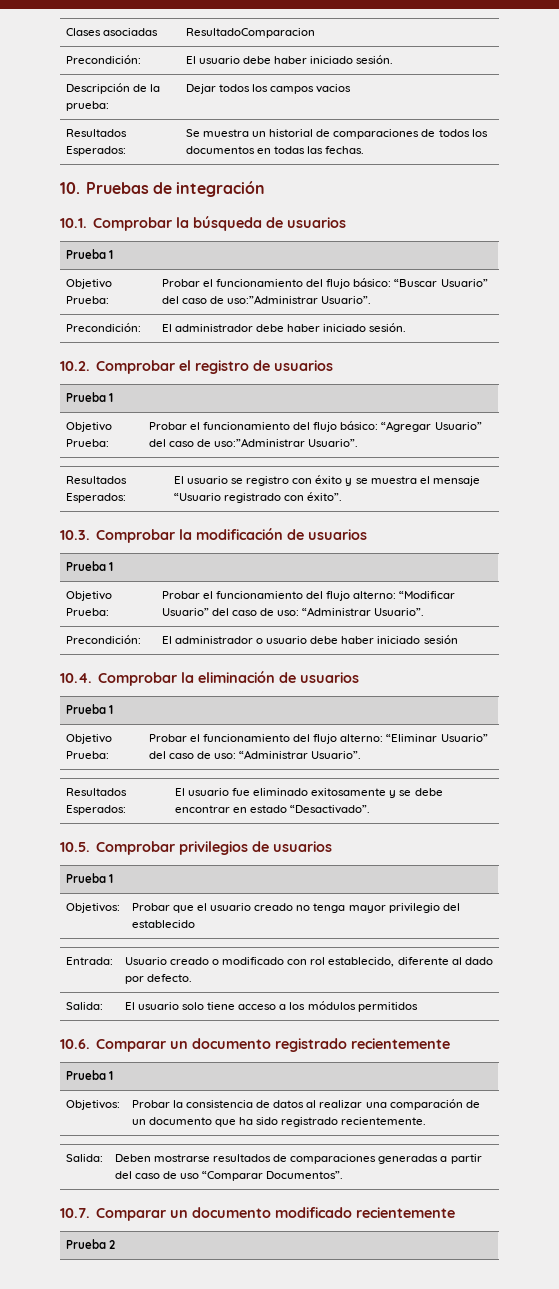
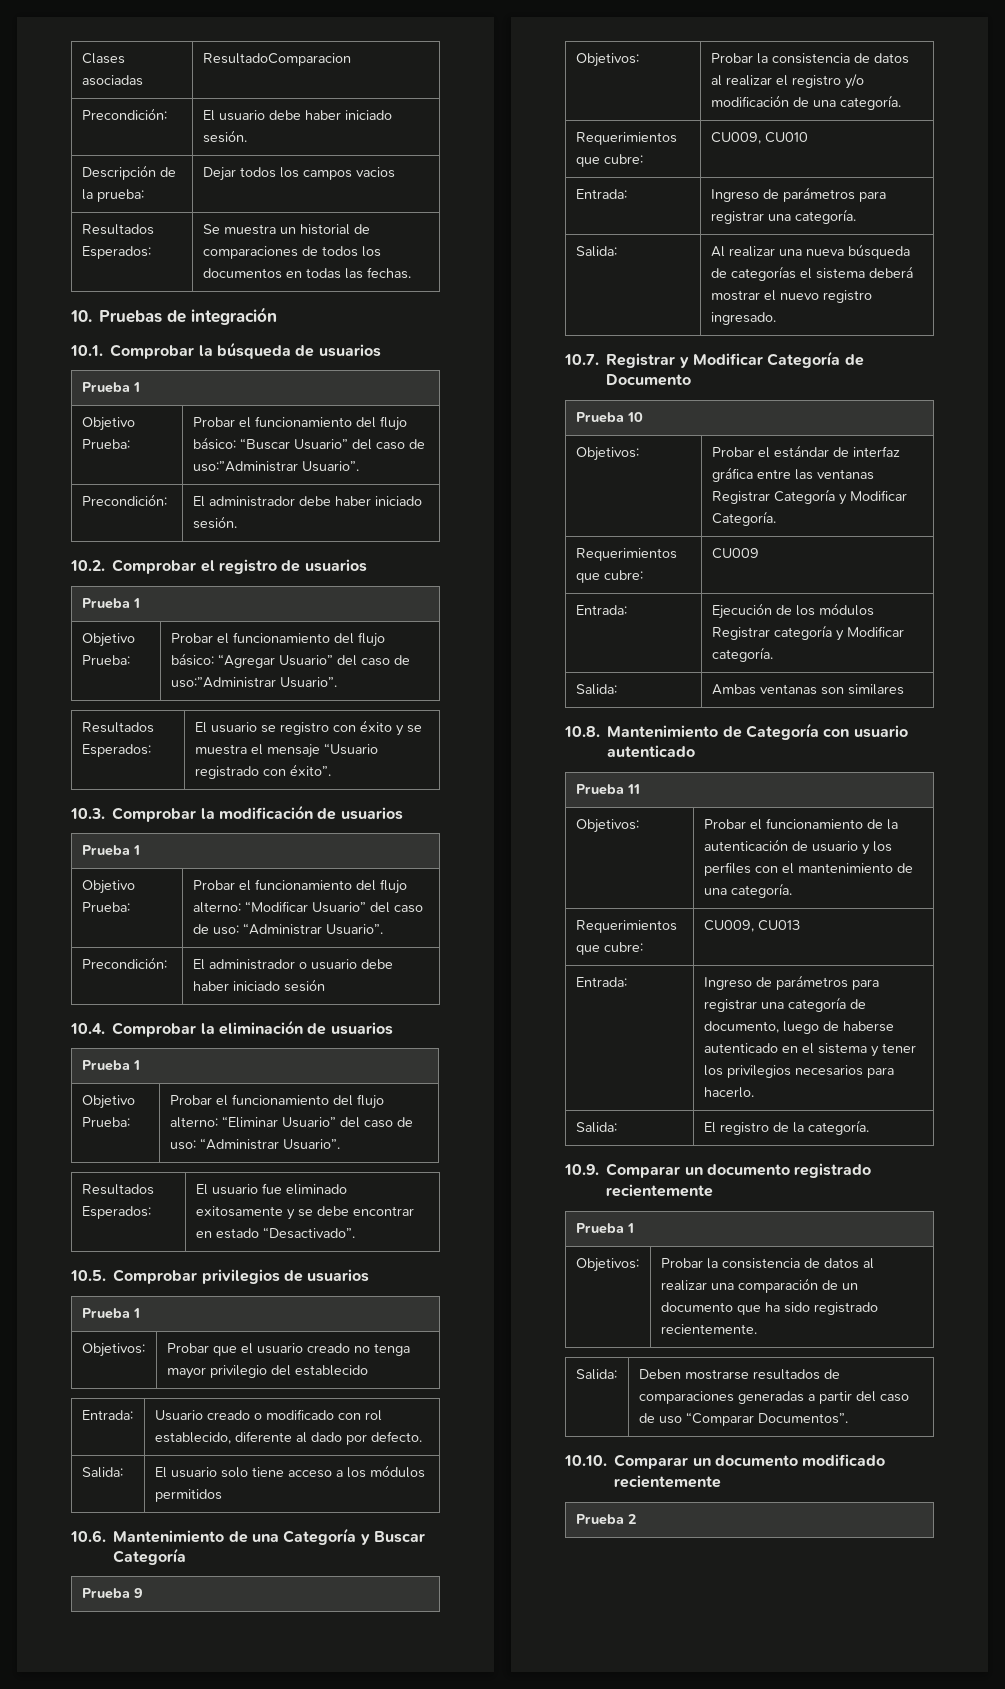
(90, 1044) none -> [113,1528,425,1545] [113,1548,187,1565] [81,1588,143,1599] [575,53,639,67] [710,53,909,64] [710,74,864,89] [710,95,901,110] [575,132,677,145] [575,154,643,167] [710,132,808,144] [575,189,627,199] [710,187,886,202] [710,209,856,224] [575,246,617,257] [710,244,910,259] [710,266,913,281] [710,290,872,303] [710,312,776,325] [564,351,864,368] [606,374,692,386] [575,412,643,423] [575,447,639,461] [711,445,900,458] [711,467,874,482] [711,489,907,505] [711,511,776,526] [575,548,677,561] [575,570,643,583] [711,548,759,559] [575,605,627,615] [711,603,874,619] [711,625,904,641] [711,647,773,662] [575,684,617,695] [711,684,904,695] [564,723,908,740] [607,745,696,758] [575,784,640,795] [575,819,639,833] [703,818,898,830] [703,839,892,855] [703,862,913,876] [703,883,792,898] [575,920,677,933] [575,942,643,955] [703,920,800,932] [575,977,627,987] [703,975,879,990] [703,997,866,1012] [703,1021,894,1034] [703,1043,916,1057] [703,1065,894,1078] [703,1087,754,1098] [575,1122,617,1133] [703,1120,869,1135] [564,1164,599,1175] Mantenimiento de una Categoría y Buscar Categoría // Prueba 9 // Objetivos: | Probar la consistencia de datos al realizar el registro y/o modificación de una categoría. // Requerimientos que cubre: | CU009, CU010 // Entrada: | Ingreso de parámetros para registrar una categoría. // Salida: | Al realizar una nueva búsqueda de categorías el sistema deberá mostrar el nuevo registro ingresado. // 10.7. Registrar y Modificar Categoría de Documento // Prueba 10 // Objetivos: | Probar el estándar de interfaz gráfica entre las ventanas Registrar Categoría y Modificar Categoría. // Requerimientos que cubre: | CU009 // Entrada: | Ejecución de los módulos Registrar categoría y Modificar categoría. // Salida: | Ambas ventanas son similares // 10.8. Mantenimiento de Categoría con usuario autenticado // Prueba 11 // Objetivos: | Probar el funcionamiento de la autenticación de usuario y los perfiles con el mantenimiento de una categoría. // Requerimientos que cubre: | CU009, CU013 // Entrada: | Ingreso de parámetros para registrar una categoría de documento, luego de haberse autenticado en el sistema y tener los privilegios necesarios para hacerlo. // Salida: | El registro de la categoría. // 10.9.
[60,1208,90,1218] 10.7. -> [564,1455,607,1466] 10.10.

